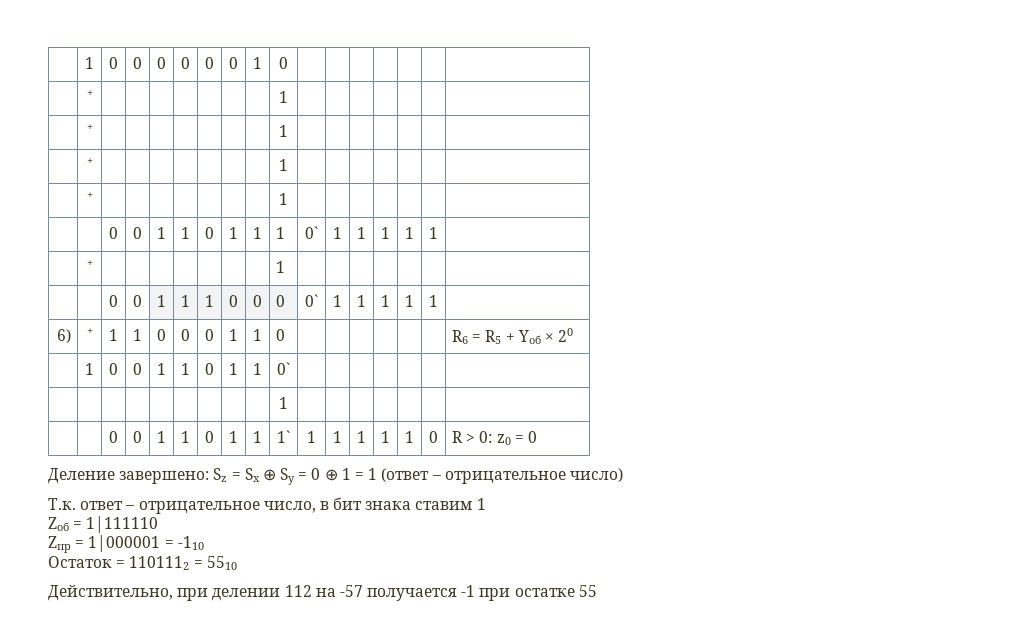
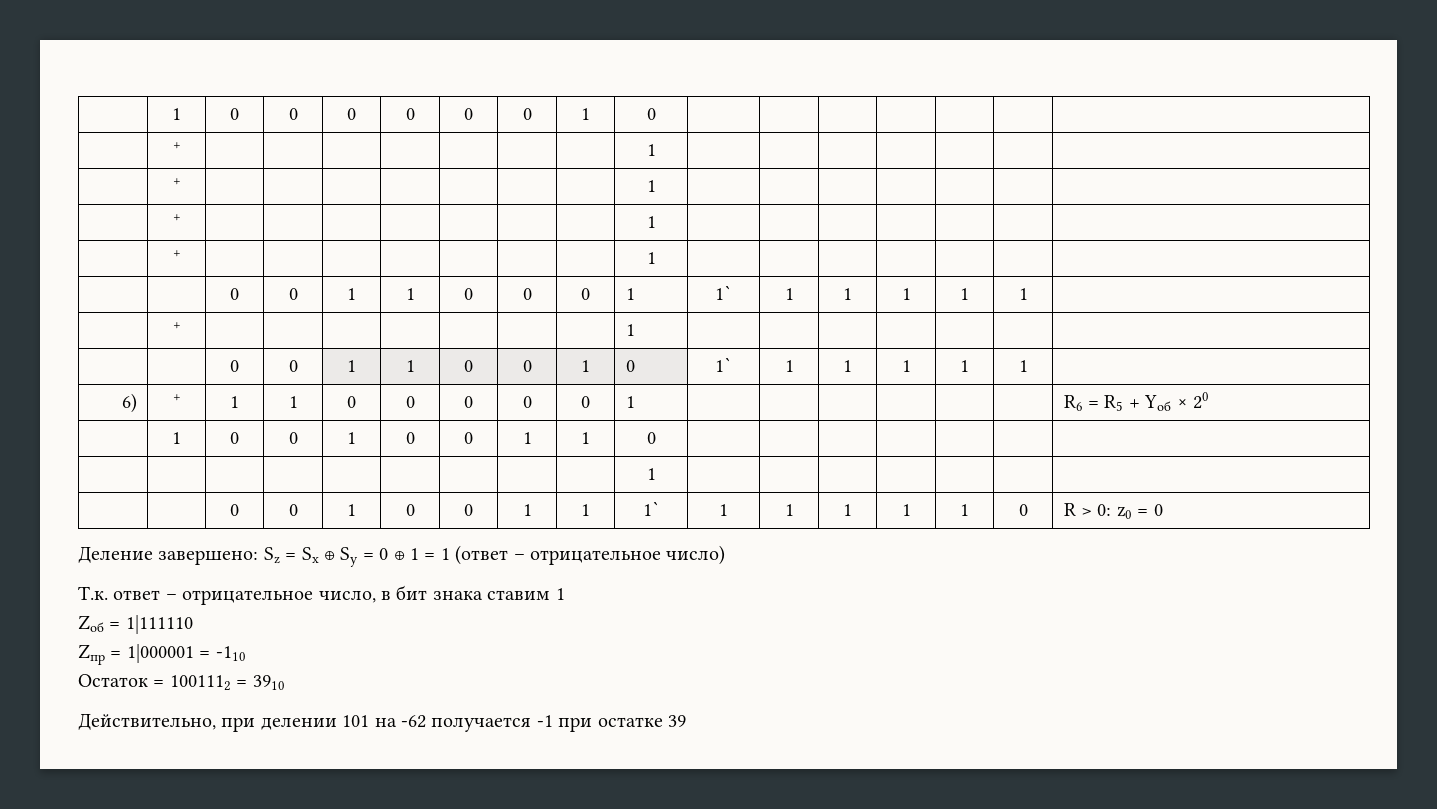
[229,227,238,239] [253,227,262,239] [276,227,286,239] [305,226,318,239] 1 | 1 | 1 | 0` -> [522,288,532,300] [581,288,590,300] [625,288,635,300] [715,285,732,300] 0 | 0 | 1 | 1`
[205,295,214,307] [229,295,238,307] [253,295,262,307] [276,295,286,307] [305,294,318,307] | 1 | 0 | 0 | 0 | 0` -> [464,360,473,372] [522,360,532,372] [581,360,590,372] [625,360,635,372] [715,357,732,372] | 0 | 0 | 1 | 0 | 1`
[229,329,238,341] [253,329,262,341] [276,329,286,341] 1 | 1 | 0 -> [522,396,532,408] [581,396,590,408] [625,396,635,408] 0 | 0 | 1
[181,363,190,375] [205,363,214,375] [229,363,238,375] [253,363,262,375] [277,362,290,375] [279,397,288,409] [109,431,118,443] [133,431,142,443] [157,431,166,443] [181,431,190,443] 1 | 0 | 1 | 1 | 0` | | | | | | | // | | | | | | | | | 1 | | | | | | | // | | 0 | 0 | 1 | 1 -> [405,432,415,444] [464,432,473,444] [522,432,532,444] [581,432,590,444] [646,432,656,444] [646,468,656,480] [230,504,239,516] [288,504,298,516] [347,504,356,516] [405,504,415,516] 0 | 0 | 1 | 1 | 0 | | | | | | | // | | | | | | | | | 1 | | | | | | | // | | 0 | 0 | 1 | 0
[129,556,237,570] 1101112 = 5510 -> [169,675,285,691] 1001112 = 3910
[284,585,363,597] 112 на -57 -> [342,715,426,728] 101 на -62
[578,585,597,597] 55 -> [667,715,686,727] 39

